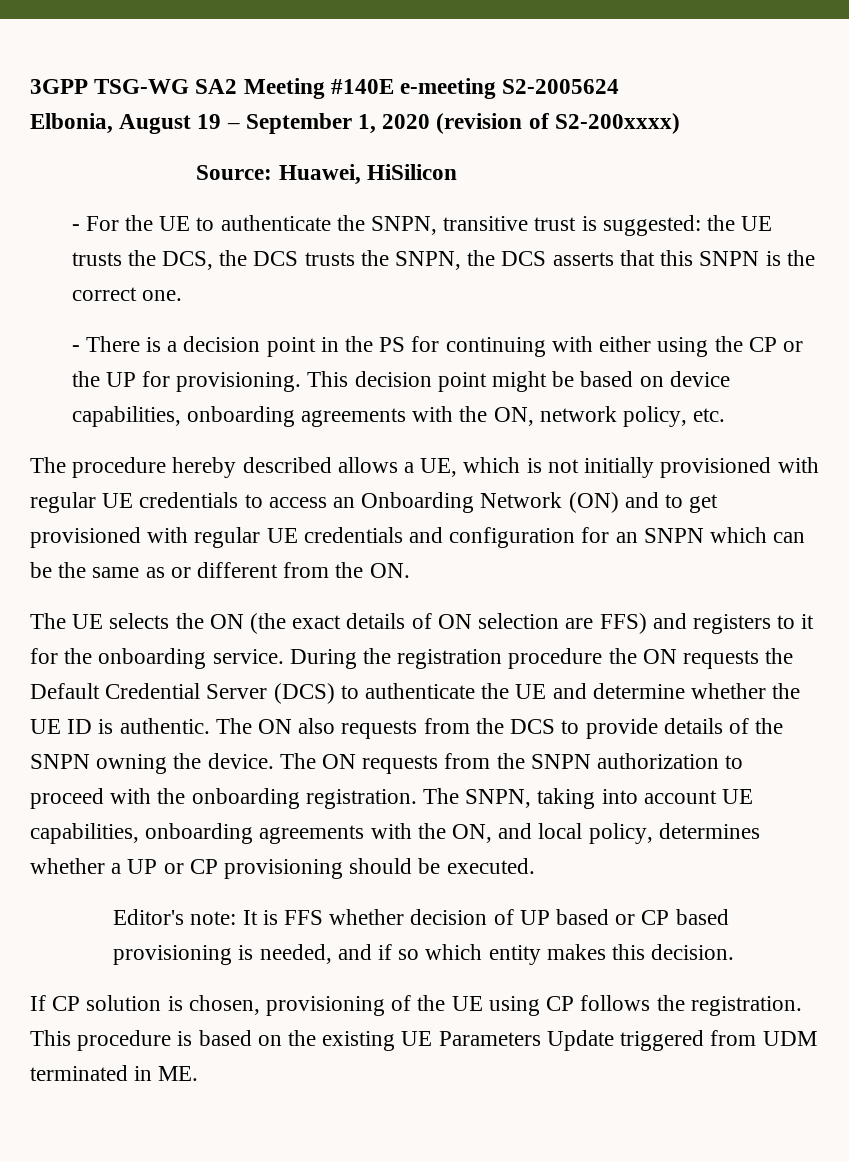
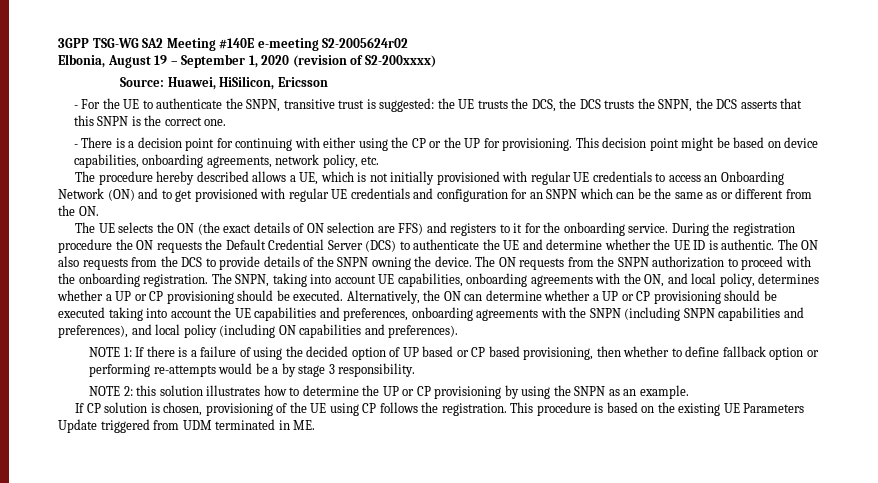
[502,79,620,94] S2-2005624 -> [322,37,409,48] S2-2005624r02
[366,164,457,180] HiSilicon -> [219,76,328,90] HiSilicon, Ericsson
[320,336,406,352] in the PS -> (215, 144) none
[300,406,534,427] agreements with the ON, -> [206,156,272,168] agreements,
[113,909,488,925] // Editor's note: It is FFS whether decision -> [346,290,777,304] [58,307,804,321] [58,324,459,338] [89,346,386,360] Alternatively, the ON can determine whether a UP or CP provisioning should be executed taking into account the UE capabilities and preferences, onboarding agreements with the SNPN (including SNPN capabilities and preferences), and local policy (including ON capabilities and preferences). // NOTE 1: If there is a failure of using the decided option
[113,944,735,965] provisioning is needed, and if so which entity makes this decision. -> [523,346,819,360] [89,363,416,377] [89,385,689,399] provisioning, then whether to define fallback option or performing re-attempts would be a by stage 3 responsibility. // NOTE 2: this solution illustrates how to determine the UP or CP provisioning by using the SNPN as an example.

